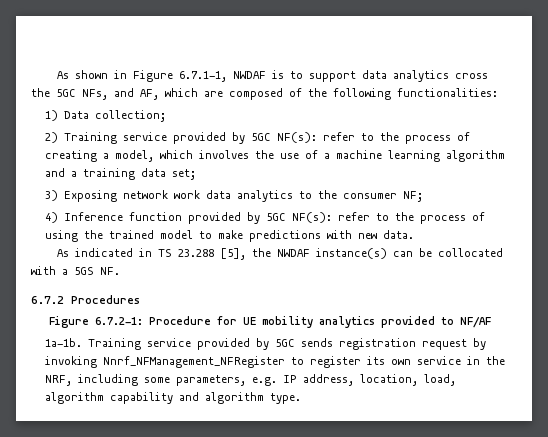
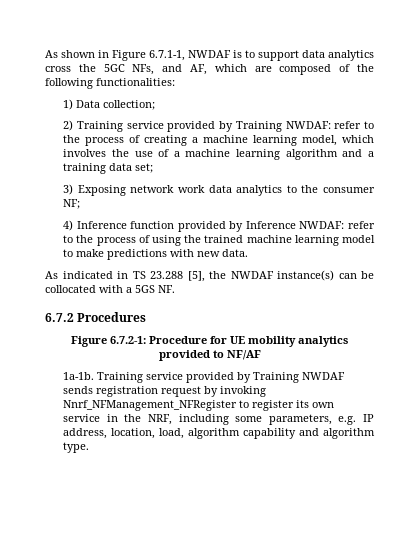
[250,132,317,143] 5GC NF(s): -> [235,121,331,132] Training NWDAF:
(109, 156) none -> [203,135,298,146] machine learning
[265,212,332,223] 5GC NF(s): -> [245,221,345,229] Inference NWDAF:
(154, 234) none -> [246,235,339,246] machine learning
[274,339,295,347] 5GC -> [253,372,346,383] Training NWDAF

